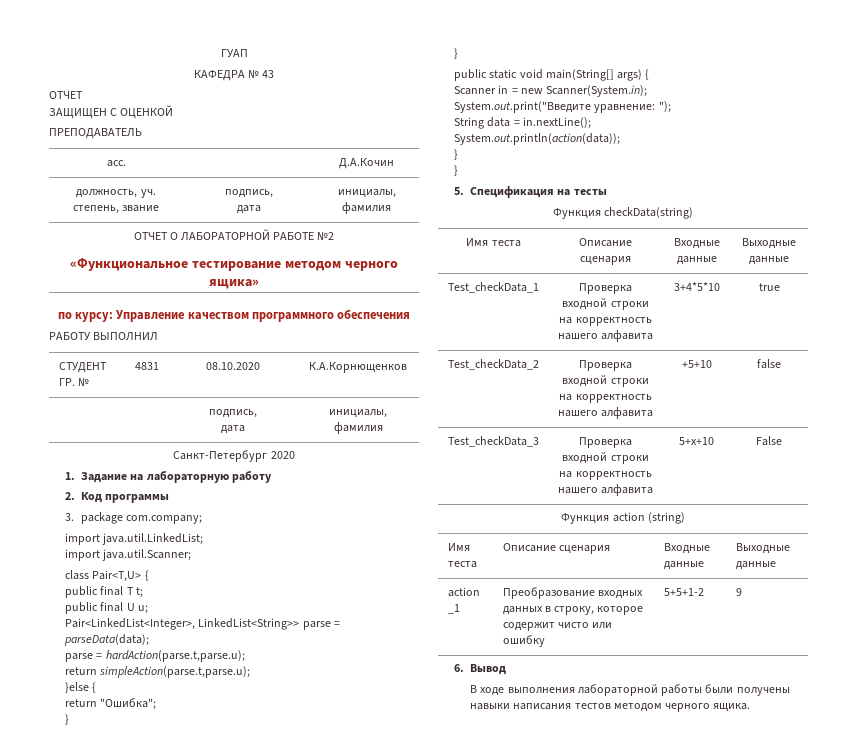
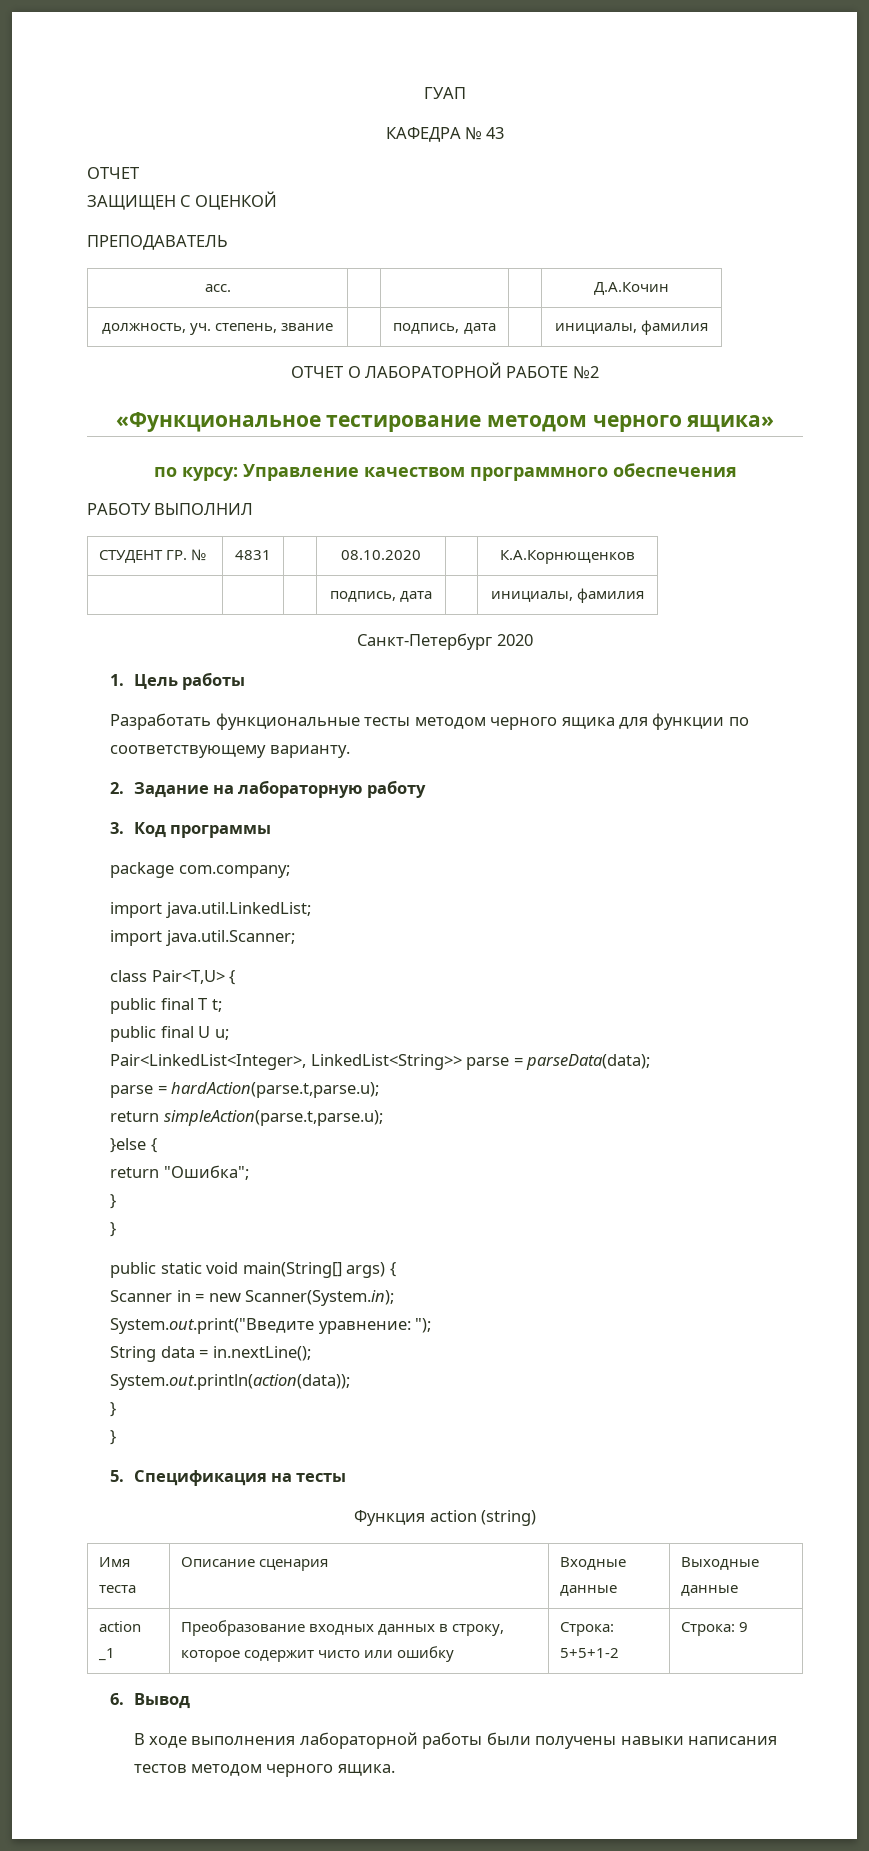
(76, 476) none -> [133,672,246,690] [110,713,749,730] [110,745,350,758] [110,782,125,794] Цель работы // Разработать функциональные тесты методом черного ящика для функции по соответствующему варианту. // 2.
[65,492,76,500] 2. -> [110,822,125,834] 3.
[65,513,75,521] 3. -> (272, 831) none
[552,207,694,219] [466,238,521,247] [579,238,632,247] [580,256,631,265] [673,238,720,249] [676,256,717,265] [742,238,796,249] [749,256,789,265] [448,282,539,293] [579,283,632,294] [562,298,649,310] [559,317,652,326] [557,330,654,342] [673,282,720,291] [758,283,780,291] [448,359,539,370] [579,360,632,371] [562,375,649,387] [559,394,652,403] [557,407,654,419] [681,360,712,368] [757,359,781,369] [448,436,539,447] [579,437,632,448] [562,452,649,464] [559,471,652,480] [557,484,654,496] [679,437,714,445] [756,436,782,446] // Функция checkData(string) // Имя теста | Описание сценария | Входные данные | Выходные данные // Test_checkData_1 | Проверка входной строки на корректность нашего алфавита | 3+4*5*10 | true // Test_checkData_2 | Проверка входной строки на корректность нашего алфавита | +5+10 | false // Test_checkData_3 | Проверка входной строки на корректность нашего алфавита | 5+x+10 | False -> (347, 1477) none
(545, 641) none -> [560,1622,615,1636] Строка:
(704, 592) none -> [681,1622,736,1636] Строка:

